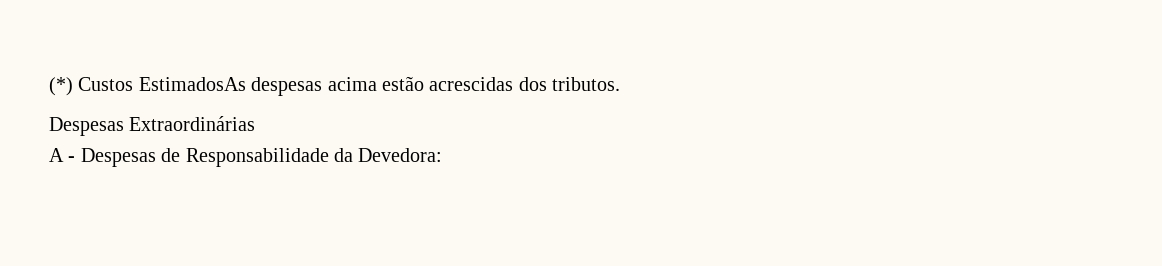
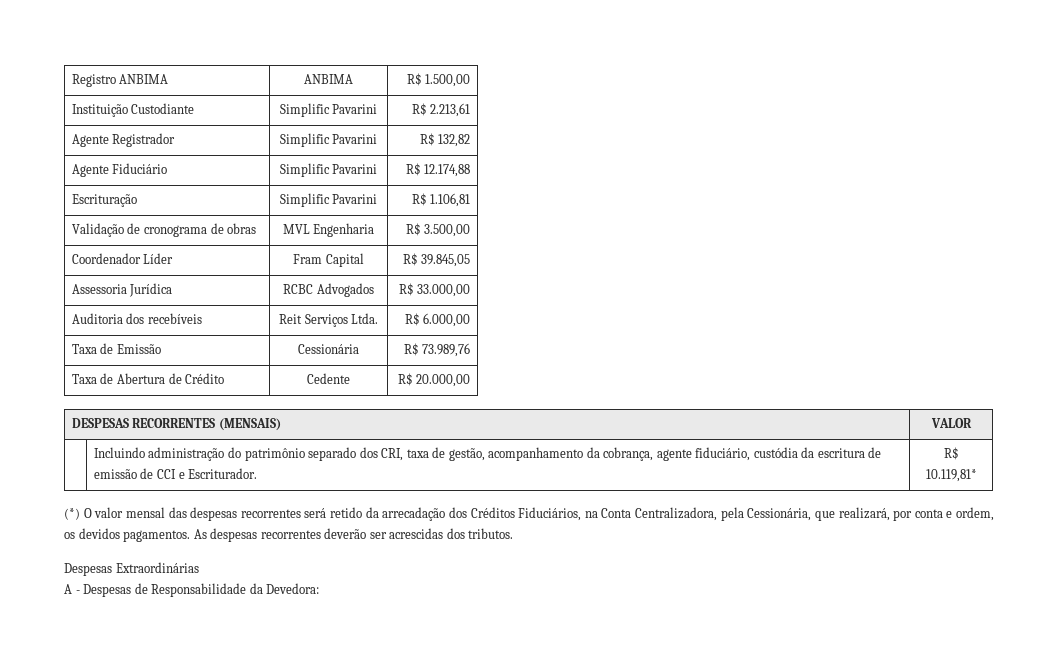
[49,76,424,96] (*) Custos EstimadosAs despesas acima estão -> [71,74,169,87] [304,74,353,84] [406,73,471,87] [71,103,195,117] [279,103,378,117] [411,103,471,117] [71,133,176,147] [279,133,378,147] [419,133,471,147] [71,163,168,177] [279,163,378,177] [405,163,471,177] [71,194,137,207] [279,193,378,207] [411,193,471,207] [71,223,257,237] [282,223,375,237] [405,223,471,237] [71,253,174,264] [293,253,364,267] [402,253,471,267] [71,283,173,297] [283,283,374,297] [398,283,471,297] [71,313,202,324] [278,313,379,327] [404,313,471,327] [71,343,161,354] [298,344,359,354] [403,343,471,357] [71,373,225,384] [307,373,350,384] [397,373,471,387] [71,418,281,431] [930,418,972,428] [93,447,882,461] [93,468,258,479] [943,447,959,460] [925,469,977,482] [64,507,994,521] [64,528,387,542] Registro ANBIMA | ANBIMA | R$ 1.500,00 // Instituição Custodiante | Simplific Pavarini | R$ 2.213,61 // Agente Registrador | Simplific Pavarini | R$ 132,82 // Agente Fiduciário | Simplific Pavarini | R$ 12.174,88 // Escrituração | Simplific Pavarini | R$ 1.106,81 // Validação de cronograma de obras | MVL Engenharia | R$ 3.500,00 // Coordenador Líder | Fram Capital | R$ 39.845,05 // Assessoria Jurídica | RCBC Advogados | R$ 33.000,00 // Auditoria dos recebíveis | Reit Serviços Ltda. | R$ 6.000,00 // Taxa de Emissão | Cessionária | R$ 73.989,76 // Taxa de Abertura de Crédito | Cedente | R$ 20.000,00 // DESPESAS RECORRENTES (MENSAIS) | VALOR // | Incluindo administração do patrimônio separado dos CRI, taxa de gestão, acompanhamento da cobrança, agente fiduciário, custódia da escritura de emissão de CCI e Escriturador. | R$ 10.119,81* // (*) O valor mensal das despesas recorrentes será retido da arrecadação dos Créditos Fiduciários, na Conta Centralizadora, pela Cessionária, que realizará, por conta e ordem, os devidos pagamentos. As despesas recorrentes deverão ser

